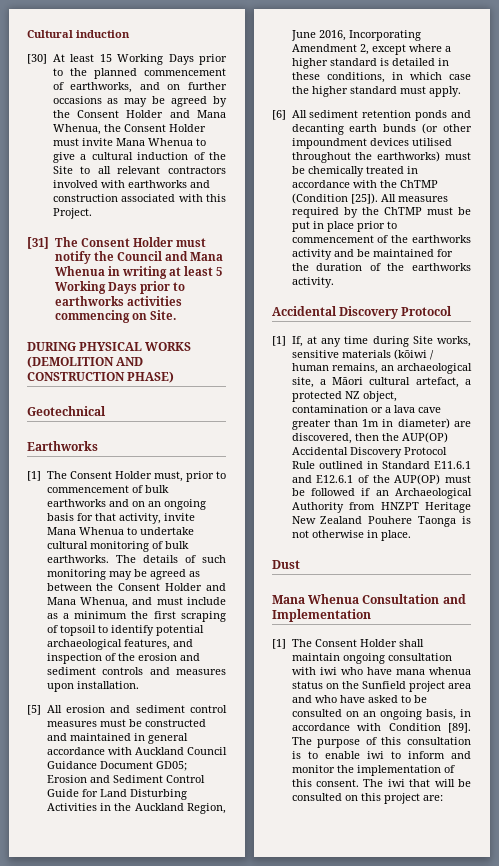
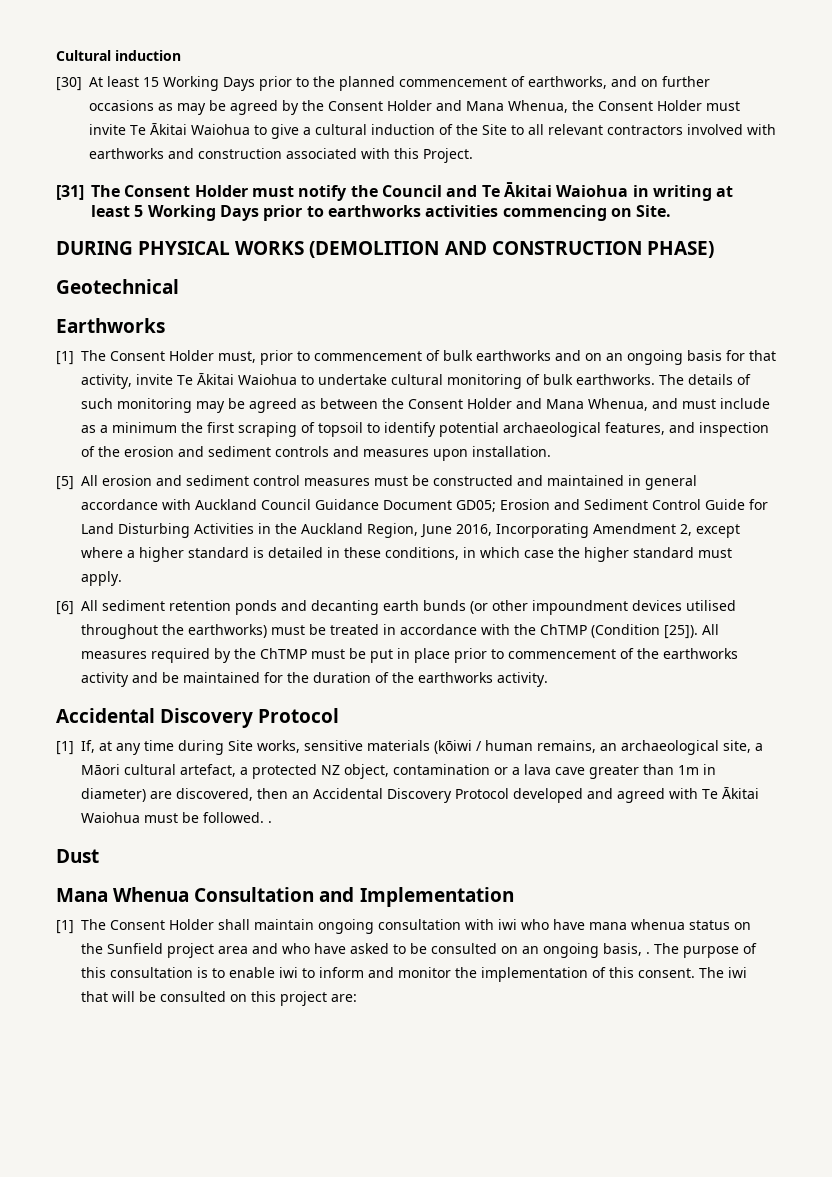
[115,138,193,146] Mana Whenua -> [130,123,250,135] Te Ākitai Waiohua
[189,252,223,261] [54,266,105,276] Mana Whenua -> [481,182,629,197] Te Ākitai Waiohua
[46,527,124,535] Mana Whenua -> [177,373,297,385] Te Ākitai Waiohua
[307,166,364,177] chemically -> (326, 629) none
[381,432,448,443] [291,447,447,458] [291,461,471,469] [291,474,471,485] [291,488,472,499] [291,502,471,513] [291,516,471,527] [291,530,411,541] the AUP(OP) Accidental Discovery Protocol Rule outlined in Standard E11.6.1 and E12.6.1 of the AUP(OP) must be followed if an Archaeological Authority from HNZPT Heritage New Zealand Pouhere Taonga is not otherwise in place. -> [292,787,759,803] [81,812,272,823] an Accidental Discovery Protocol developed and agreed with Te Ākitai Waiohua must be followed. .
[460,709,471,717] [291,723,471,733] in accordance with Condition [89]. -> [646,952,650,954] .

